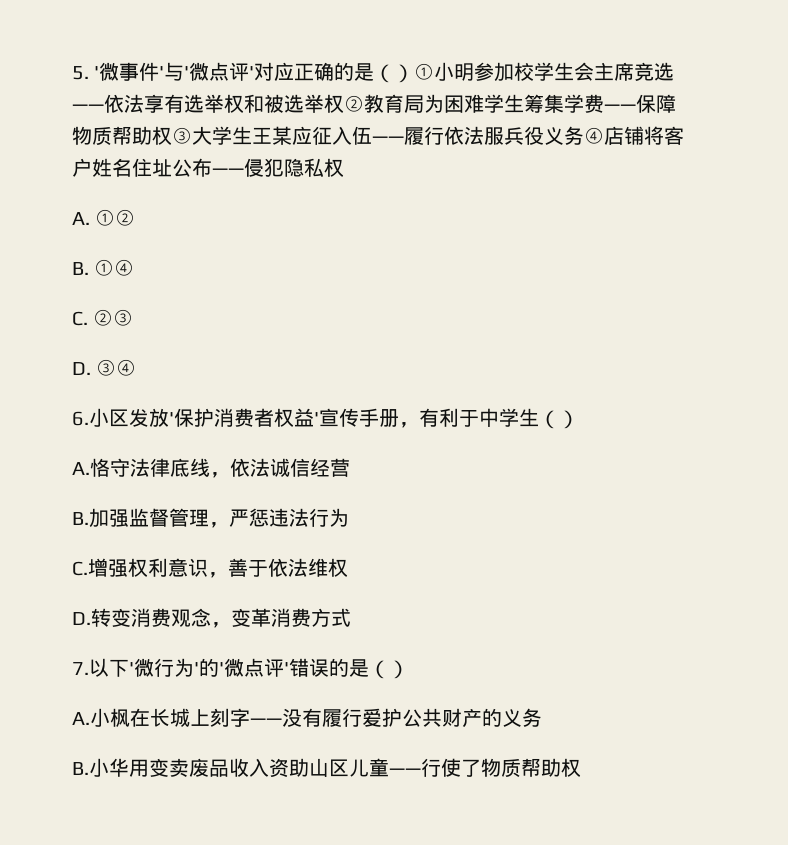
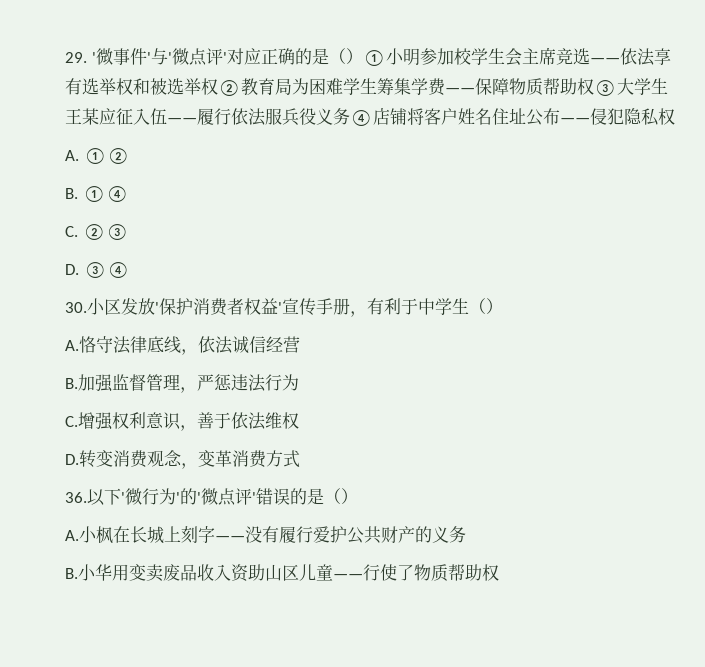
[72,66,89,80] 5. -> [65,52,87,63] 29.
[72,411,89,426] 6. -> [65,302,87,313] 30.
[72,662,89,675] 7. -> [65,492,87,503] 36.

